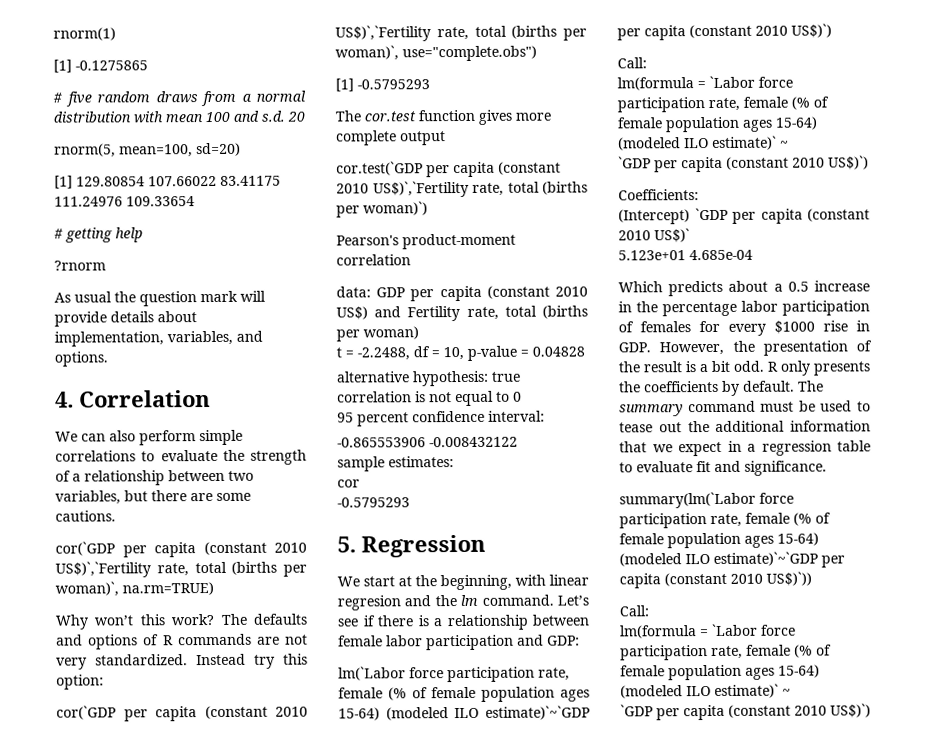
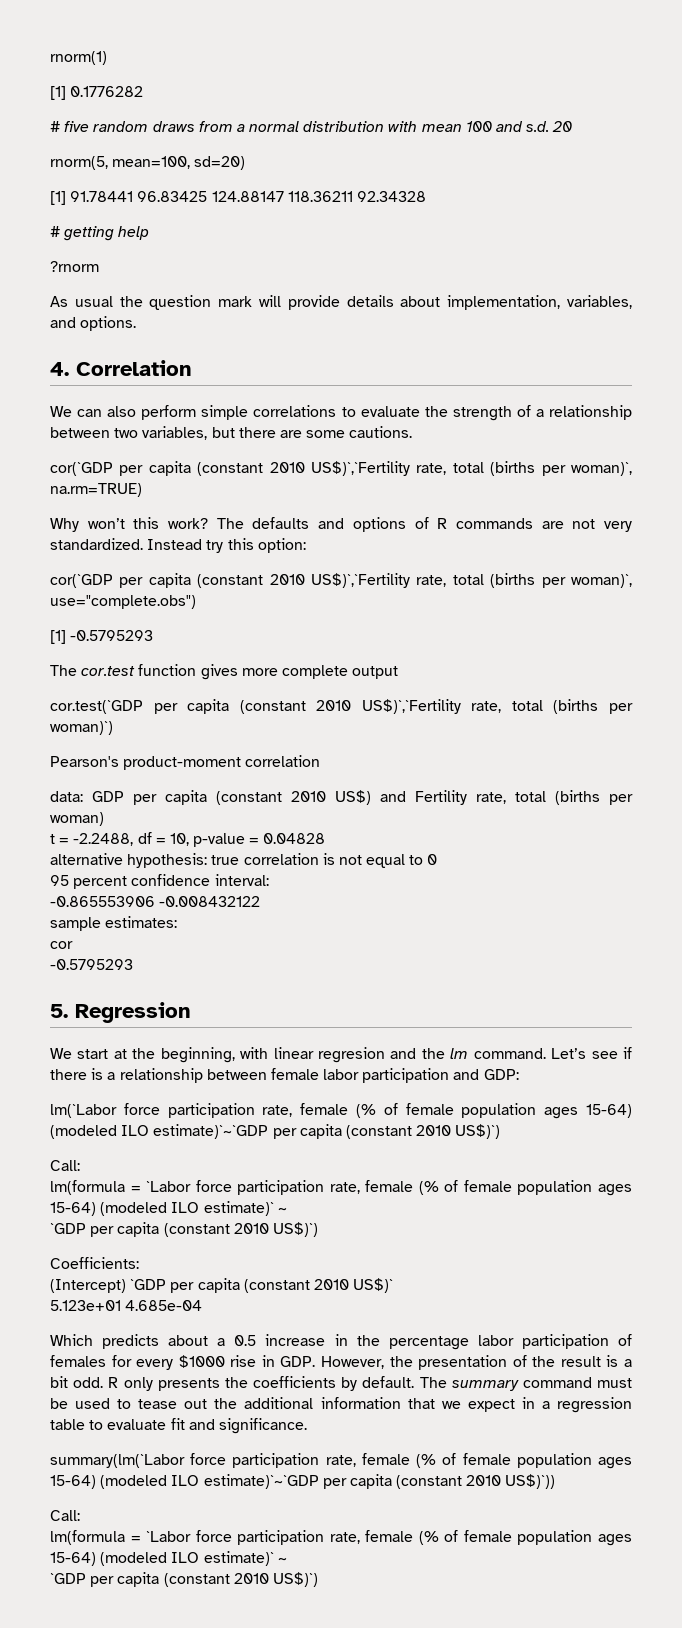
[75,60,148,71] -0.1275865 -> [70,86,144,97] 0.1776282
[76,175,281,187] [54,196,195,207] 129.80854 107.66022 83.41175 111.24976 109.33654 -> [70,191,426,202] 91.78441 96.83425 124.88147 118.36211 92.34328

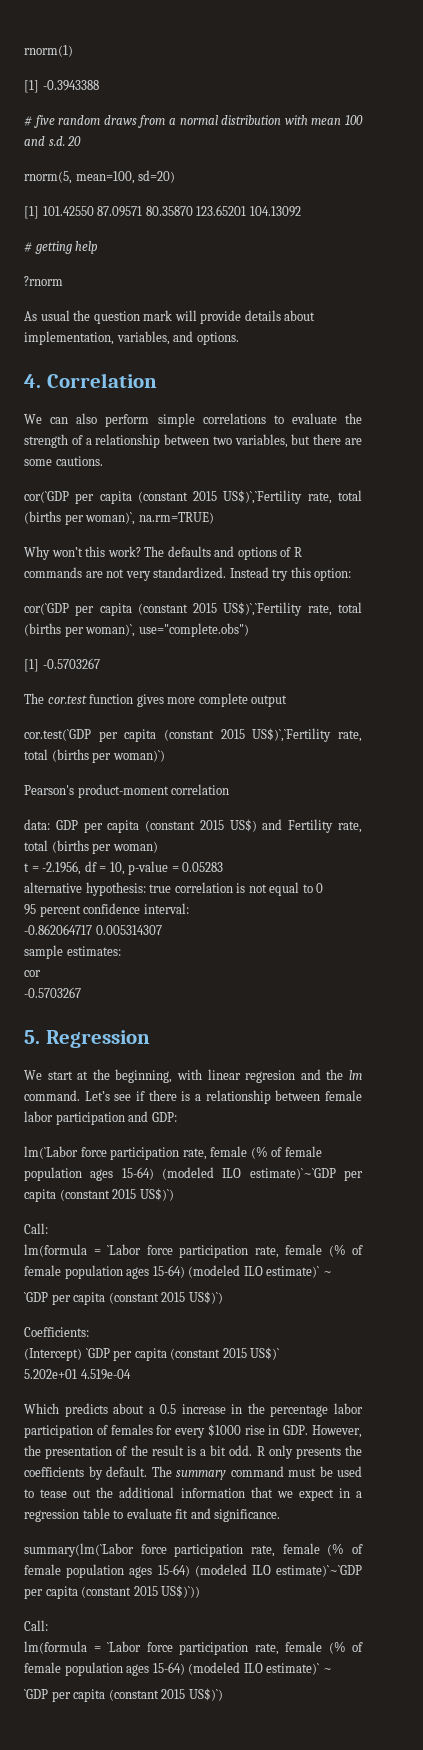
[70,86,144,97] 0.1776282 -> [42,80,99,91] -0.3943388
[70,191,426,202] 91.78441 96.83425 124.88147 118.36211 92.34328 -> [42,205,301,217] 101.42550 87.09571 80.35870 123.65201 104.13092
[269,462,305,473] 2010 -> [193,491,218,501] 2015
[269,574,305,585] 2010 -> [193,603,218,613] 2015
[70,630,154,641] -0.5795293 -> [42,658,100,669] -0.5703267
[316,700,352,711] 2010 -> [220,729,245,739] 2015
[291,791,326,802] 2010 -> [199,820,224,830] 2015
[73,833,134,846] -2.2488, -> [42,861,82,875] -2.1956,
[263,833,326,844] 0.04828 -> [182,862,224,872] 0.05283
[50,896,261,907] -0.865553906 -0.008432122 -> [24,924,162,935] -0.862064717 0.005314307
[50,959,133,970] -0.5795293 -> [24,987,81,998] -0.5703267
[416,1125,452,1136] 2010 -> [112,1189,137,1199] 2015
[233,1223,269,1234] 2010 -> [161,1292,186,1302] 2015
[313,1279,349,1290] 2010 -> [222,1348,247,1358] 2015
[50,1300,203,1311] 5.123e+01 4.685e-04 -> [24,1369,131,1380] 5.202e+01 4.519e-04
[466,1475,502,1486] 2010 -> [133,1586,158,1596] 2015
[233,1573,269,1584] 2010 -> [161,1689,186,1699] 2015

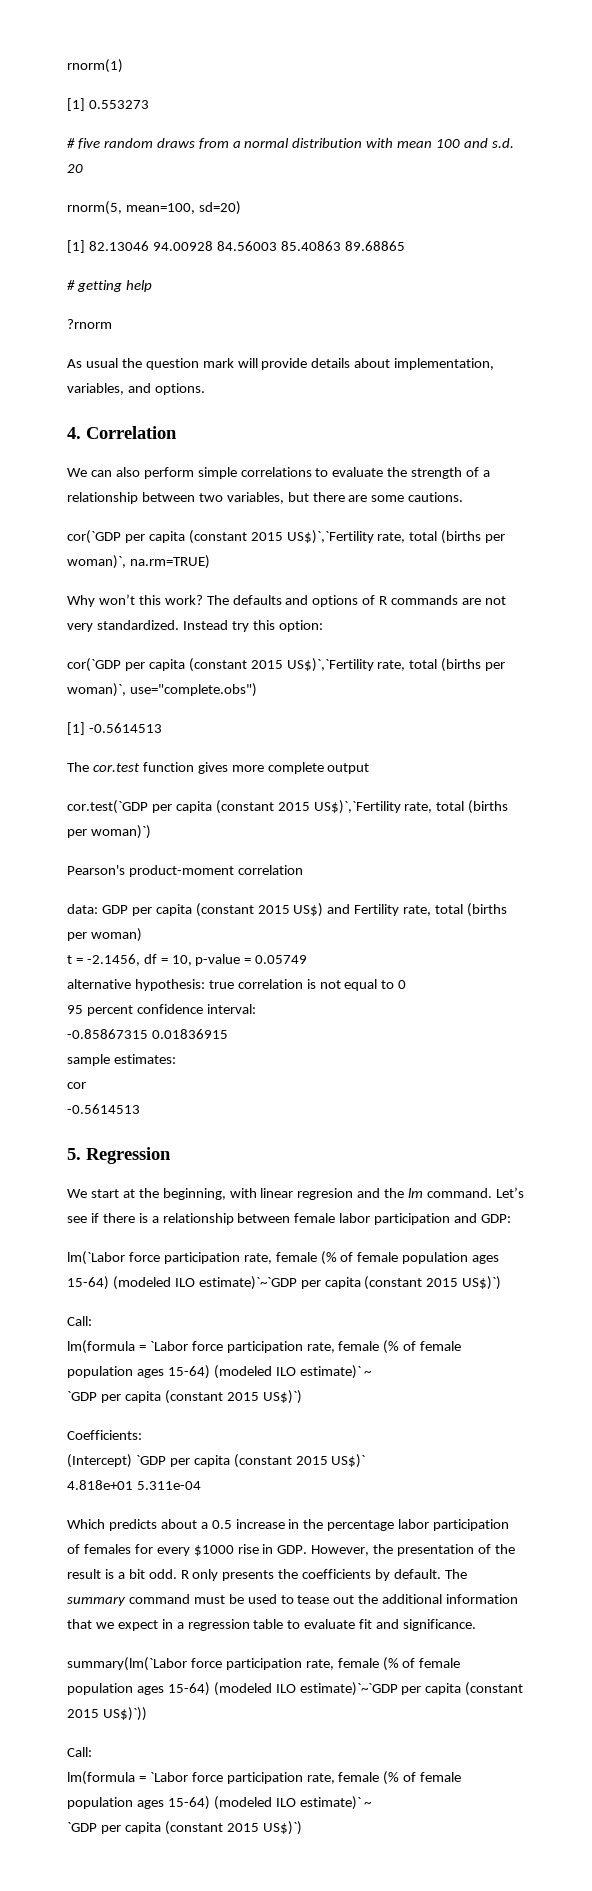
[42,80,99,91] -0.3943388 -> [88,100,149,109] 0.553273
[42,205,301,217] 101.42550 87.09571 80.35870 123.65201 104.13092 -> [88,241,405,251] 82.13046 94.00928 84.56003 85.40863 89.68865
[42,658,100,669] -0.5703267 -> [88,723,162,733] -0.5614513
[42,861,82,875] -2.1956, -> [86,954,140,966] -2.1456,
[182,862,224,872] 0.05283 -> [255,955,308,964] 0.05749
[24,924,162,935] -0.862064717 0.005314307 -> [67,1029,228,1039] -0.85867315 0.01836915
[24,987,81,998] -0.5703267 -> [67,1104,140,1114] -0.5614513
[24,1369,131,1380] 5.202e+01 4.519e-04 -> [67,1480,201,1490] 4.818e+01 5.311e-04

